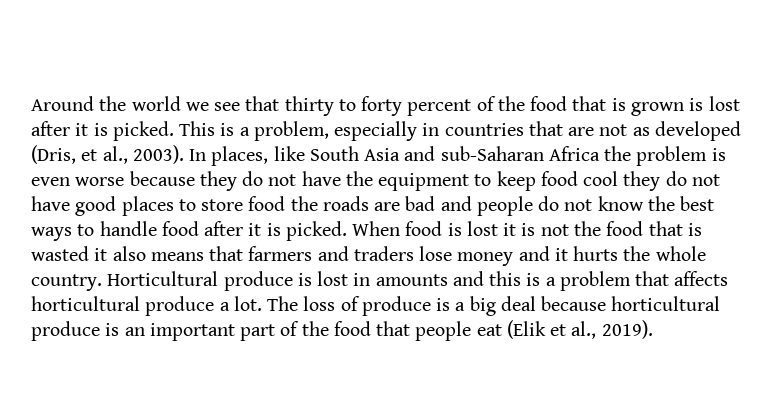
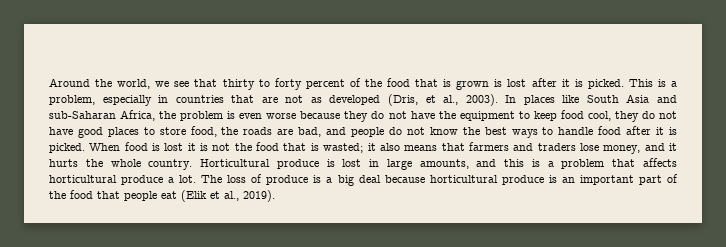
[131,96,181,111] world -> [117,79,151,89] world,
[211,146,269,166] places, -> [523,95,555,105] places
[548,146,600,161] Africa -> [120,110,156,121] Africa,
[583,171,619,186] cool -> [587,111,611,121] cool,
[248,196,286,211] food -> [190,126,217,137] food,
[405,196,436,211] bad -> [298,127,322,137] bad,
[31,246,89,261] wasted -> [323,143,364,153] wasted;
[457,252,514,266] money -> [603,145,641,154] money,
[375,274,448,286] amounts -> [386,159,469,170] large amounts,

